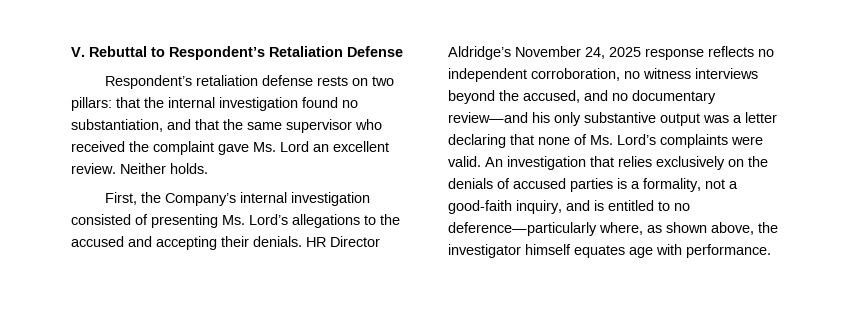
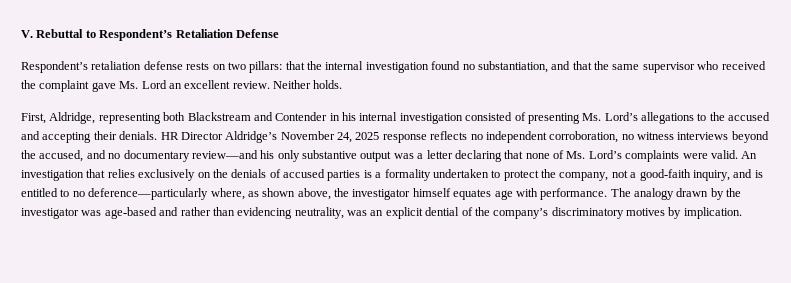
[141,192,237,206] the Company’s -> [49,112,356,124] Aldridge, representing both Blackstream and Contender in his
[643,178,701,192] formality, -> [384,169,609,181] formality undertaken to protect the company,
(771, 251) none -> [610,188,742,200] [21,207,742,219] The analogy drawn by the investigator was age-based and rather than evidencing neutrality, was an explicit dential of the company’s discriminatory motives by implication.

